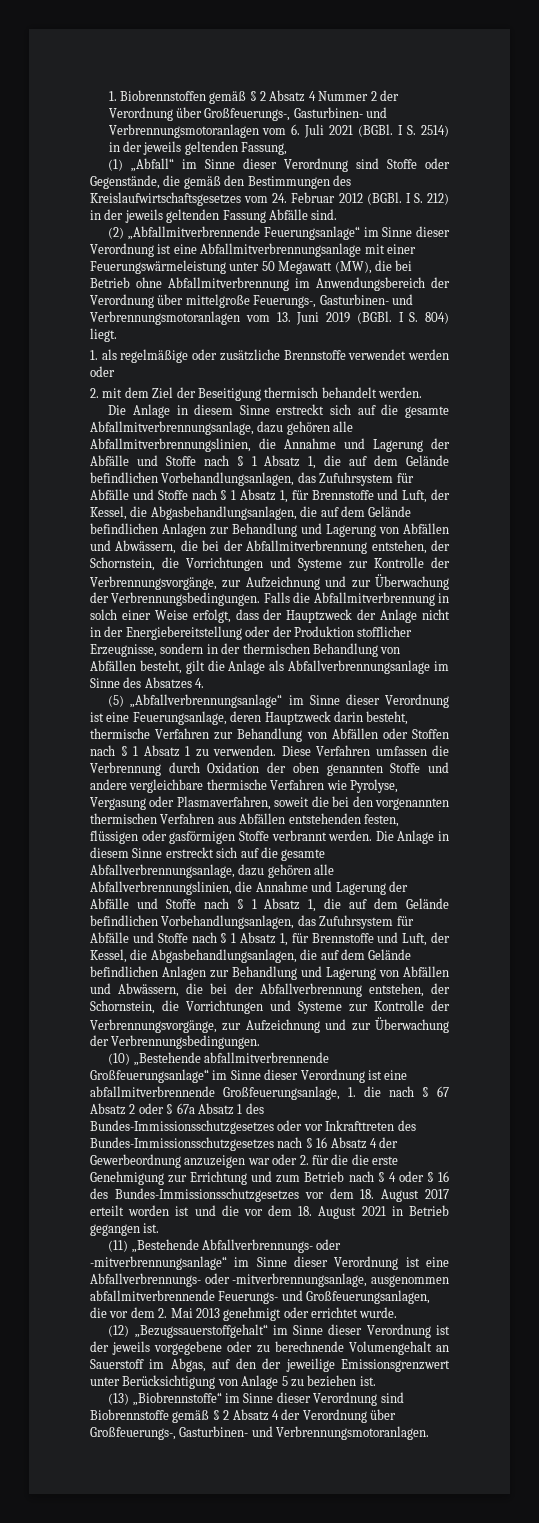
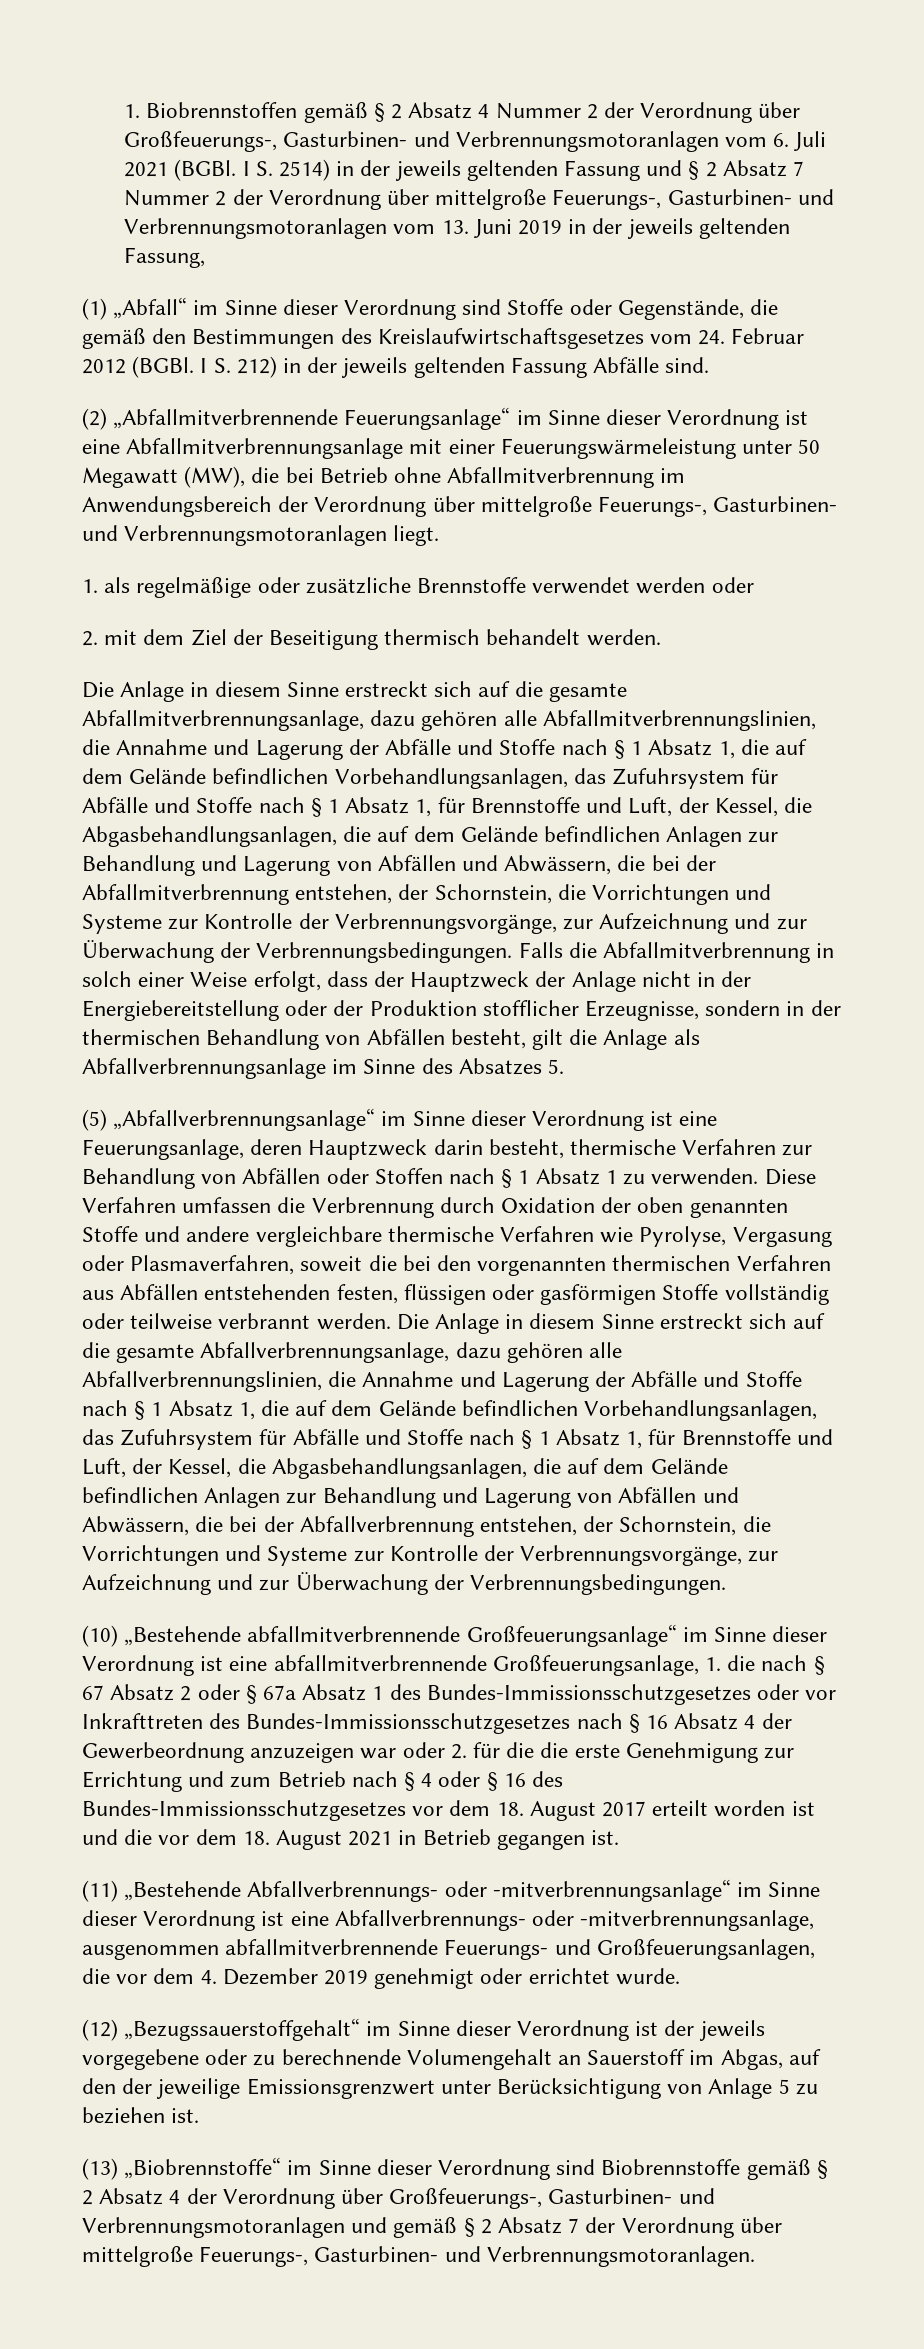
(238, 148) none -> [564,160,805,181] [124,189,834,210] [124,218,790,239] Fassung und § 2 Absatz 7 Nummer 2 der Verordnung über mittelgroße Feuerungs-, Gasturbinen- und Verbrennungsmotoranlagen vom 13. Juni 2019 in der jeweils geltenden
[245,311,449,325] vom 13. Juni 2019 (BGBl. I S. 804) -> (388, 535) none
[195,678,205,688] 4. -> [548,1059,565,1074] 5.
(269, 836) none -> [724,1284,829,1305] [82,1313,213,1330] vollständig oder teilweise
[158,1308,220,1318] 2. Mai 2013 -> [200,1968,369,1985] 4. Dezember 2019
(273, 1431) none -> [82,2217,782,2238] [82,2246,481,2267] Verbrennungsmotoranlagen und gemäß § 2 Absatz 7 der Verordnung über mittelgroße Feuerungs-, Gasturbinen- und

